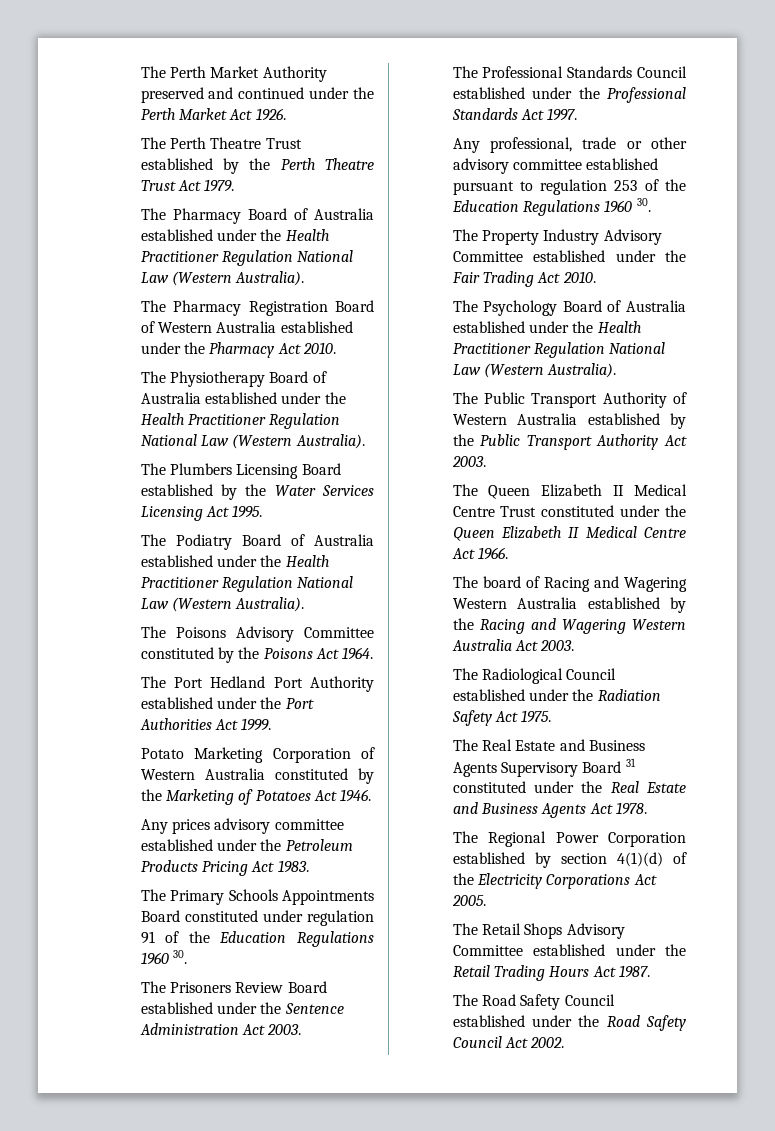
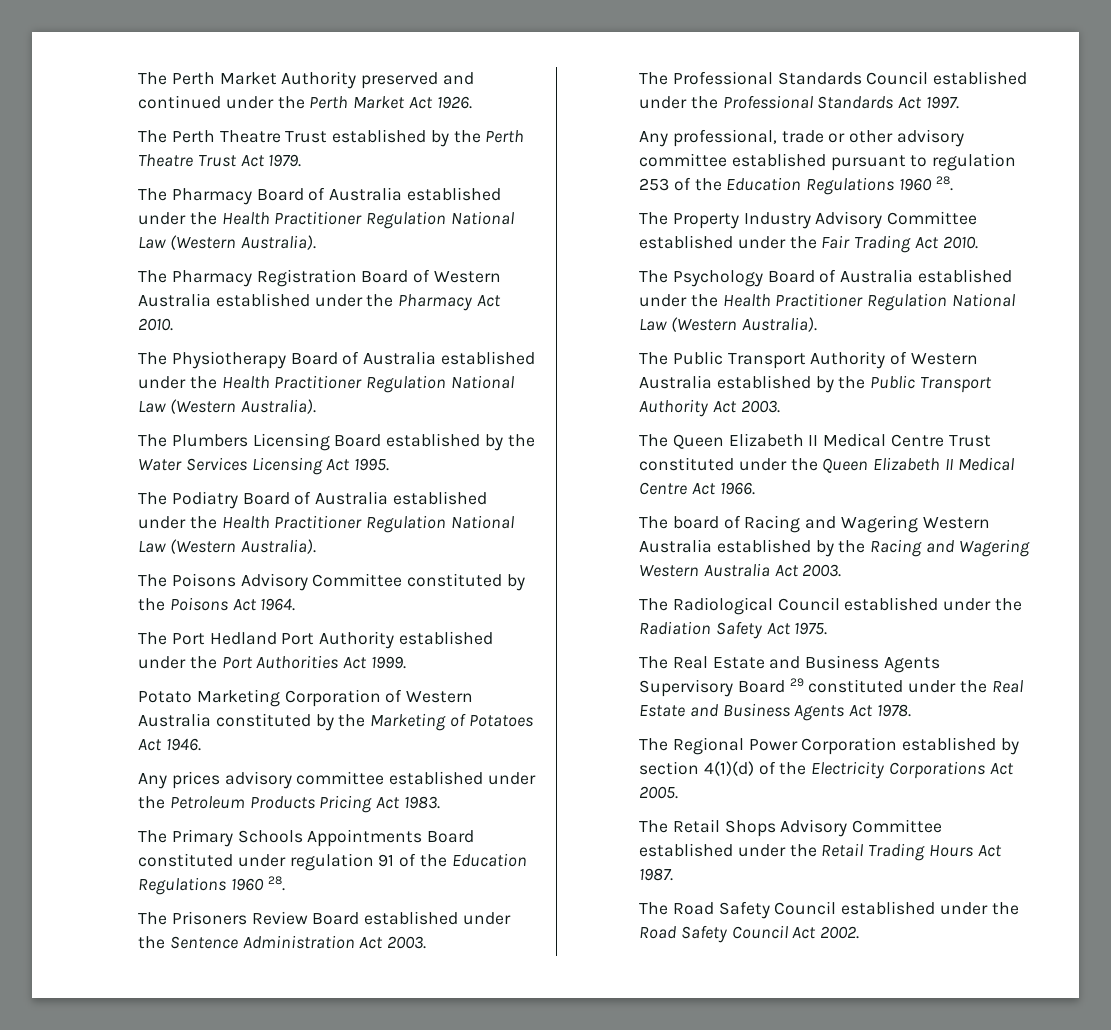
[172,950,187,964] 30. -> [267,876,285,891] 28.
[636,198,651,212] 30. -> [935,176,953,191] 28.
[625,758,636,767] 31 -> [789,678,804,687] 29

